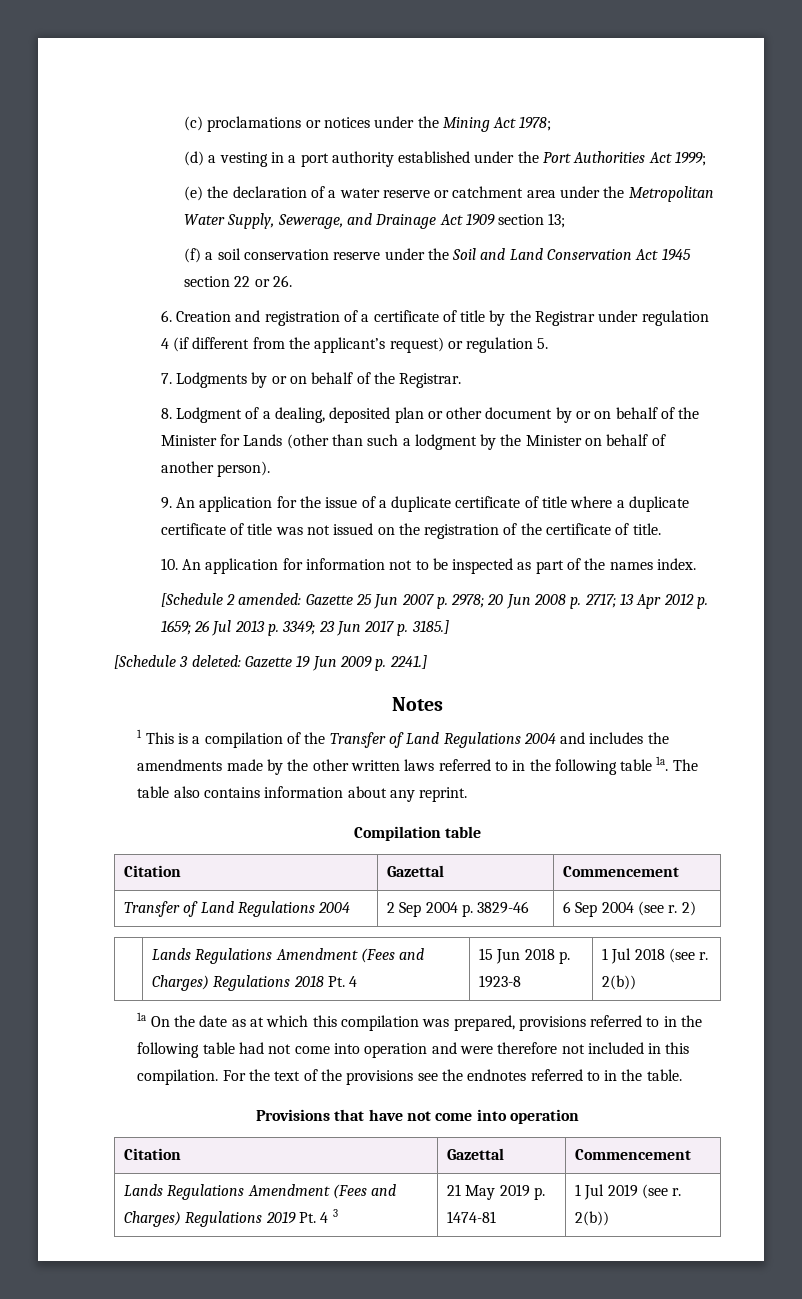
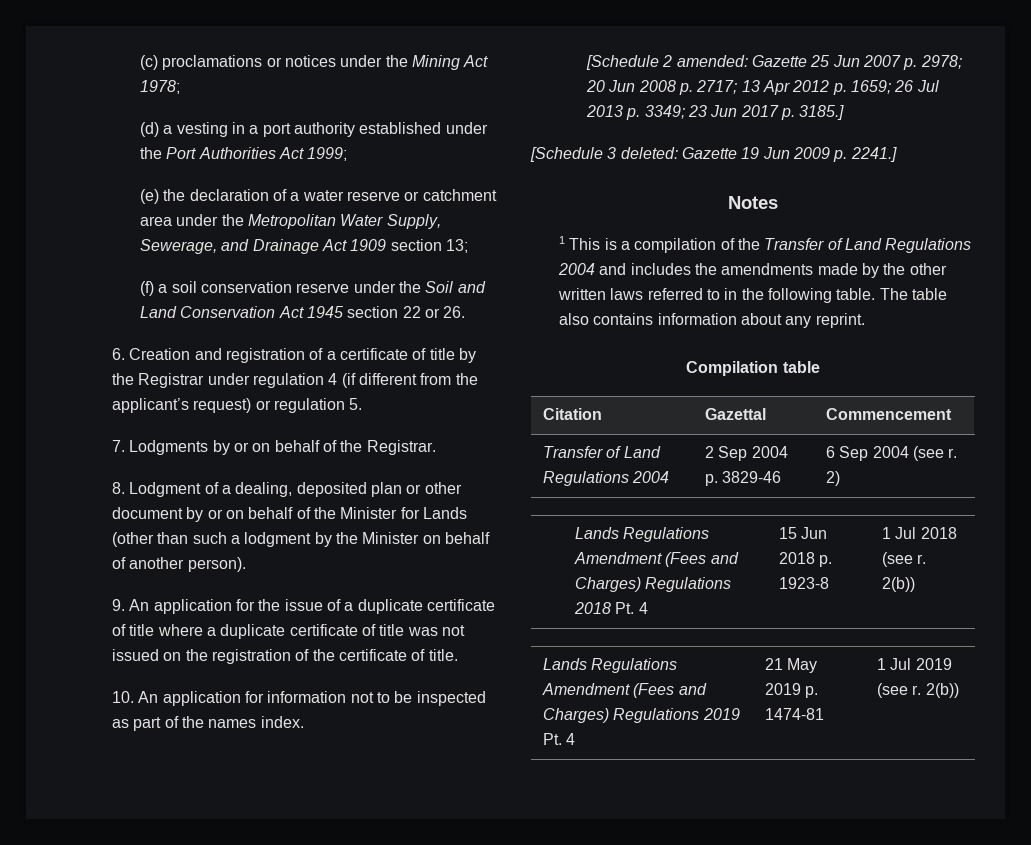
[620,756,669,771] table 1a. -> [836,288,876,300] table.
[137,1012,703,1031] [137,1042,690,1058] [137,1069,682,1085] [256,1109,579,1124] [124,1148,182,1160] [447,1148,505,1160] [575,1149,692,1160] // 1a On the date as at which this compilation was prepared, provisions referred to in the following table had not come into operation and were therefore not included in this compilation. For the text of the provisions see the endnotes referred to in the table. // Provisions that have not come into operation // Citation | Gazettal | Commencement -> (916, 584) none
[332,1209,338,1217] 3 -> (576, 739) none

